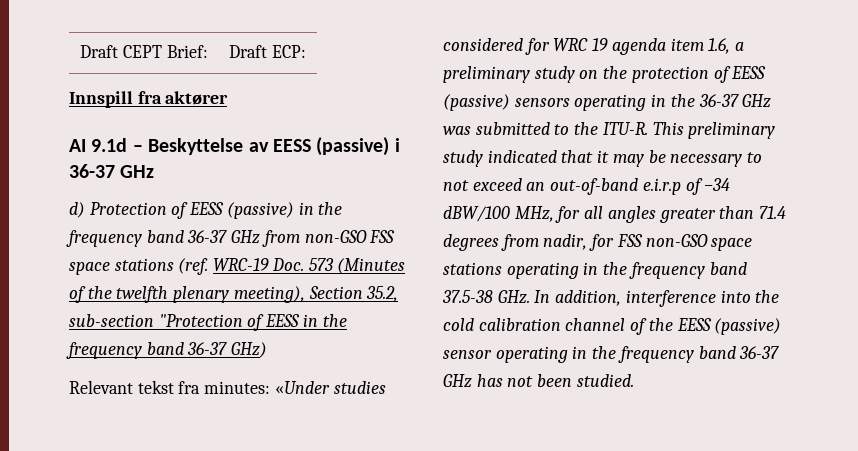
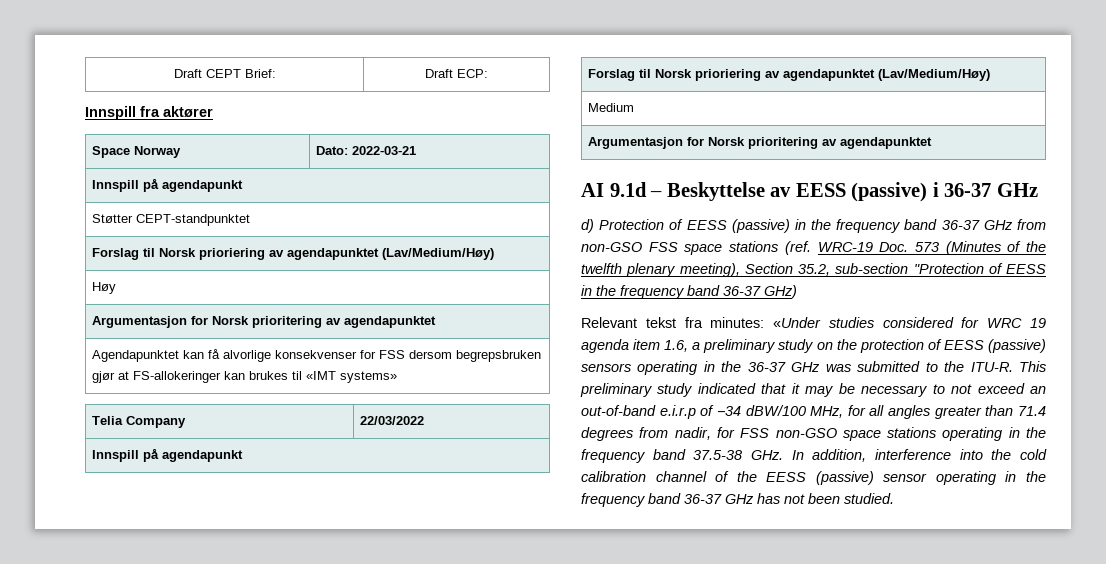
(229, 98) none -> [92,146,182,158] [316,146,417,155] [92,178,244,192] [92,214,251,226] [92,248,495,260] [92,282,117,294] [92,316,437,328] [92,349,542,362] [92,371,398,383] [92,416,187,428] [360,416,425,425] [92,448,244,462] [588,69,991,81] [588,103,635,112] [588,137,933,149] // Space Norway | Dato: 2022-03-21 // Innspill på agendapunkt // Støtter CEPT-standpunktet // Forslag til Norsk prioriering av agendapunktet (Lav/Medium/Høy) // Høy // Argumentasjon for Norsk prioritering av agendapunktet // Agendapunktet kan få alvorlige konsekvenser for FSS dersom begrepsbruken gjør at FS-allokeringer kan brukes til «IMT systems» // Telia Company | 22/03/2022 // Innspill på agendapunkt // Forslag til Norsk prioriering av agendapunktet (Lav/Medium/Høy) // Medium // Argumentasjon for Norsk prioritering av agendapunktet

